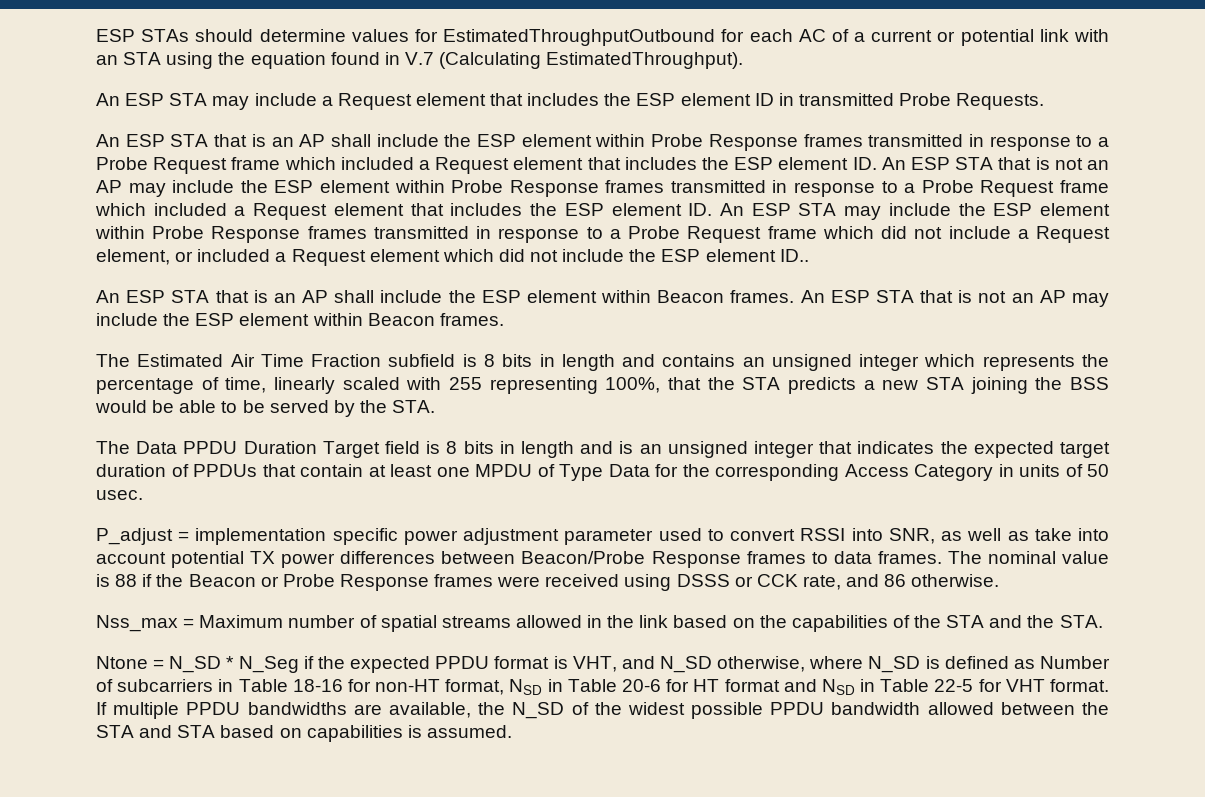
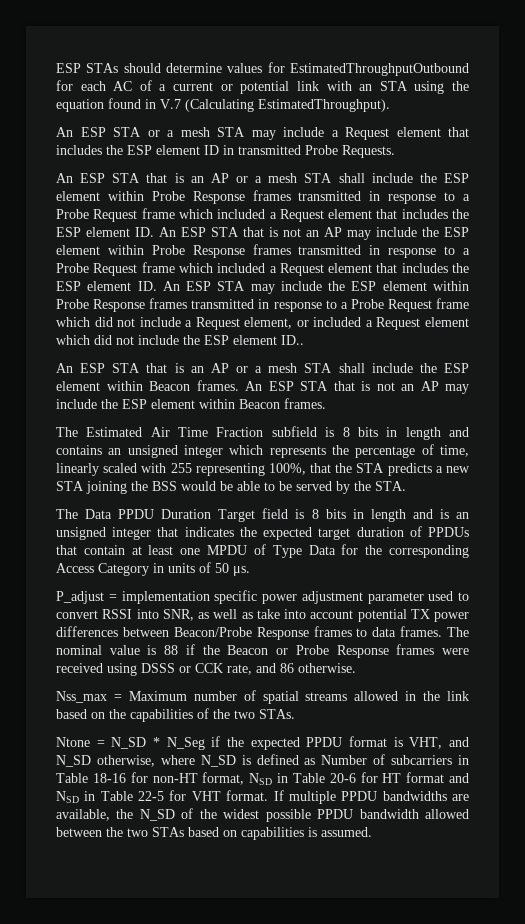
(208, 99) none -> [147,127,245,137] or a mesh STA
(326, 140) none -> [235,173,333,183] or a mesh STA
(329, 296) none -> [235,363,333,373] or a mesh STA
[96,490,143,500] usec. -> [233,566,250,576] μs.
[946,615,1103,628] STA and the STA. -> [234,709,295,719] two STAs.
[96,725,216,738] STA and STA -> [127,827,184,837] two STAs

